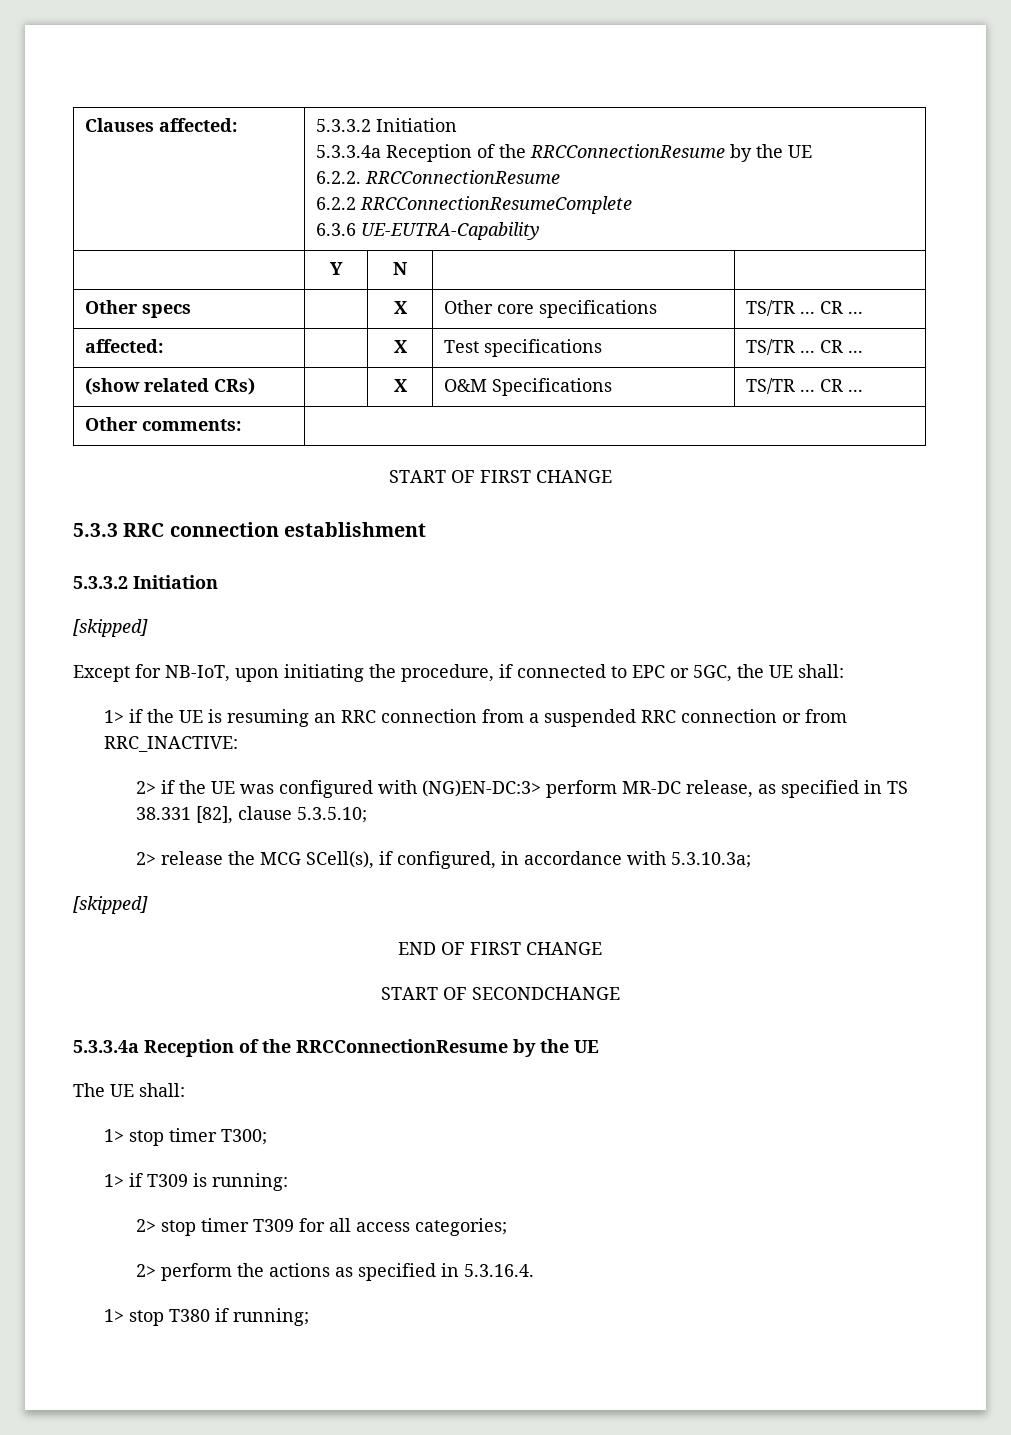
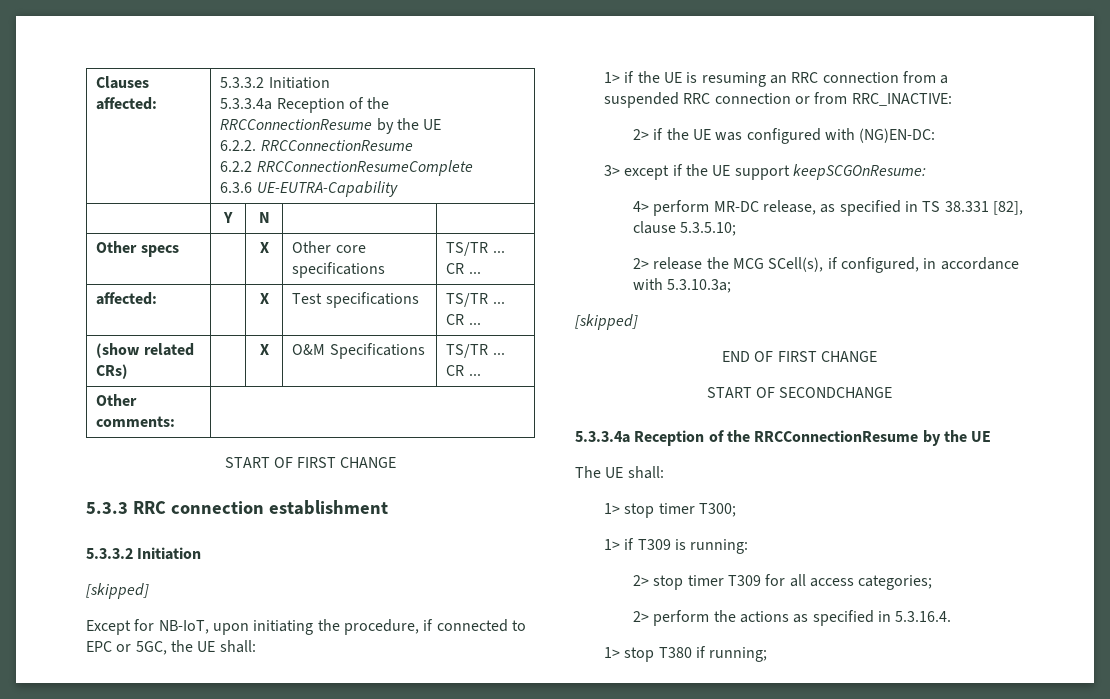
[421,780,541,797] (NG)EN-DC:3> -> [859,128,936,143] [603,164,926,180] [632,201,649,212] (NG)EN-DC: // 3> except if the UE support keepSCGOnResume: // 4>

